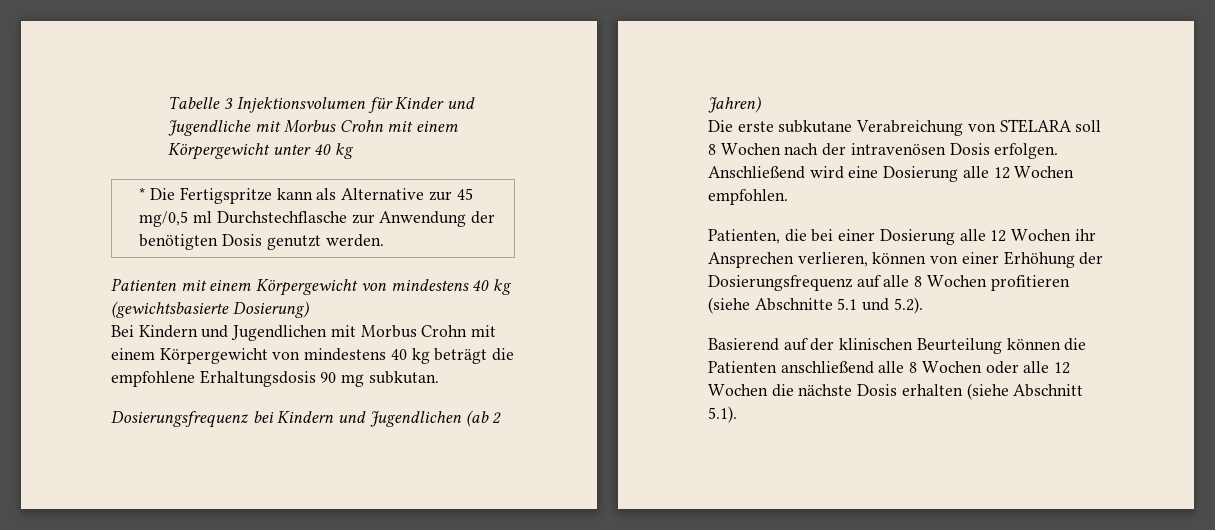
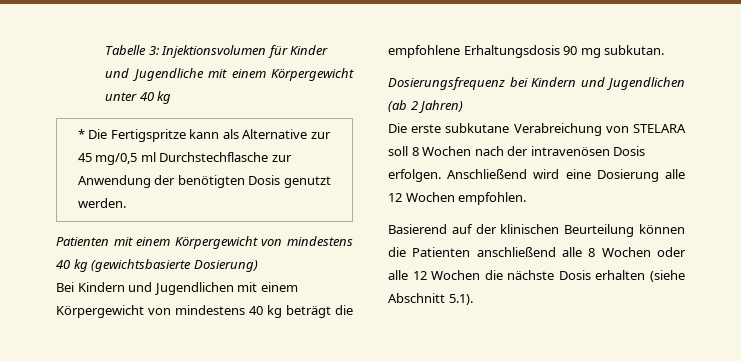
[224,98,234,109] 3 -> [148,46,159,55] 3:
[283,120,414,133] Morbus Crohn mit -> (228, 73) none
[360,325,497,338] Morbus Crohn mit -> (258, 287) none
[708,229,1096,245] [708,251,1104,268] [708,275,1070,291] [708,297,923,314] // Patienten, die bei einer Dosierung alle 12 Wochen ihr Ansprechen verlieren, können von einer Erhöhung der Dosierungsfrequenz auf alle 8 Wochen profitieren (siehe Abschnitte 5.1 und 5.2). -> (527, 198) none

